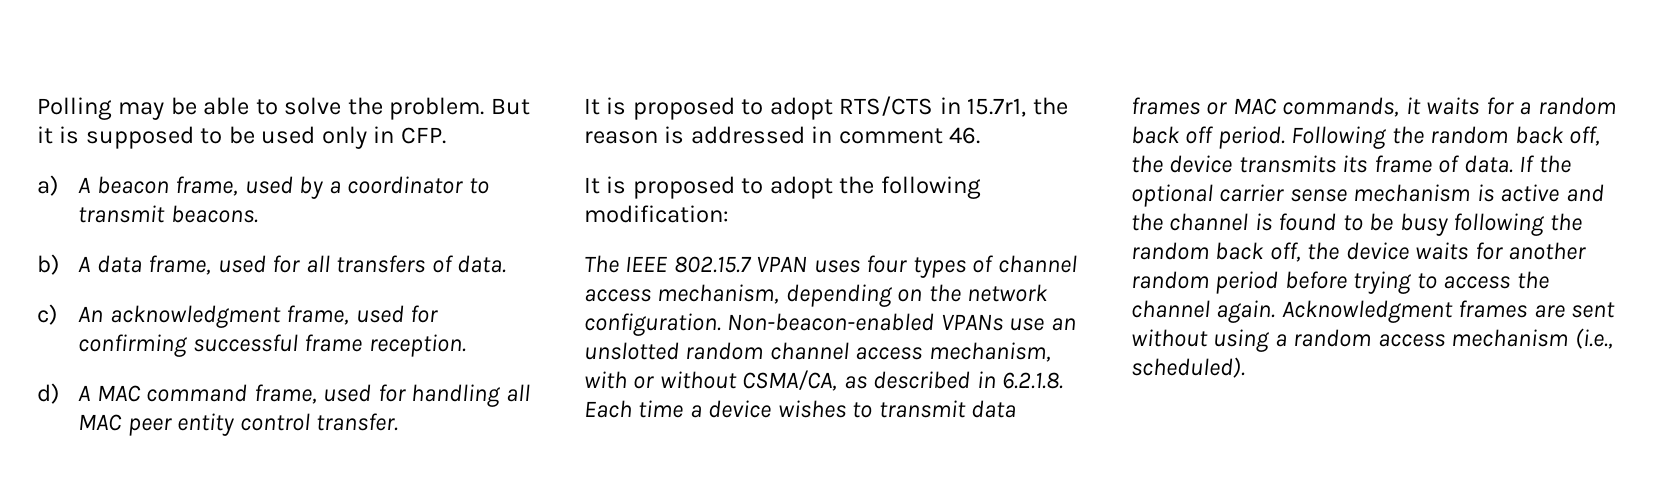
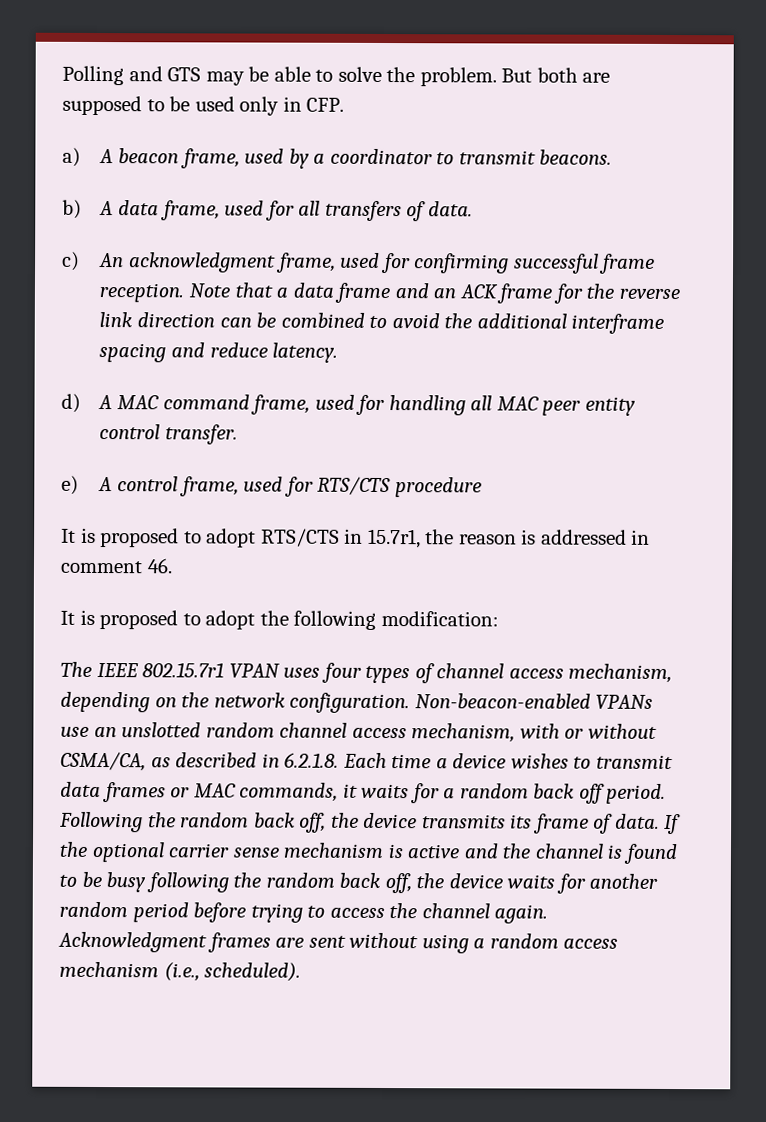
(112, 108) none -> [128,66,202,82] and GTS
[37,126,80,144] it is -> [536,67,611,83] both are
(466, 345) none -> [188,282,680,304] [99,312,665,334] [99,342,339,363] Note that a data frame and an ACK frame for the reverse link direction can be combined to avoid the additional interframe spacing and reduce latency.
(399, 422) none -> [61,475,482,498] // e) A control frame, used for RTS/CTS procedure
[673,256,752,273] 802.15.7 -> [142,662,225,678] 802.15.7r1

